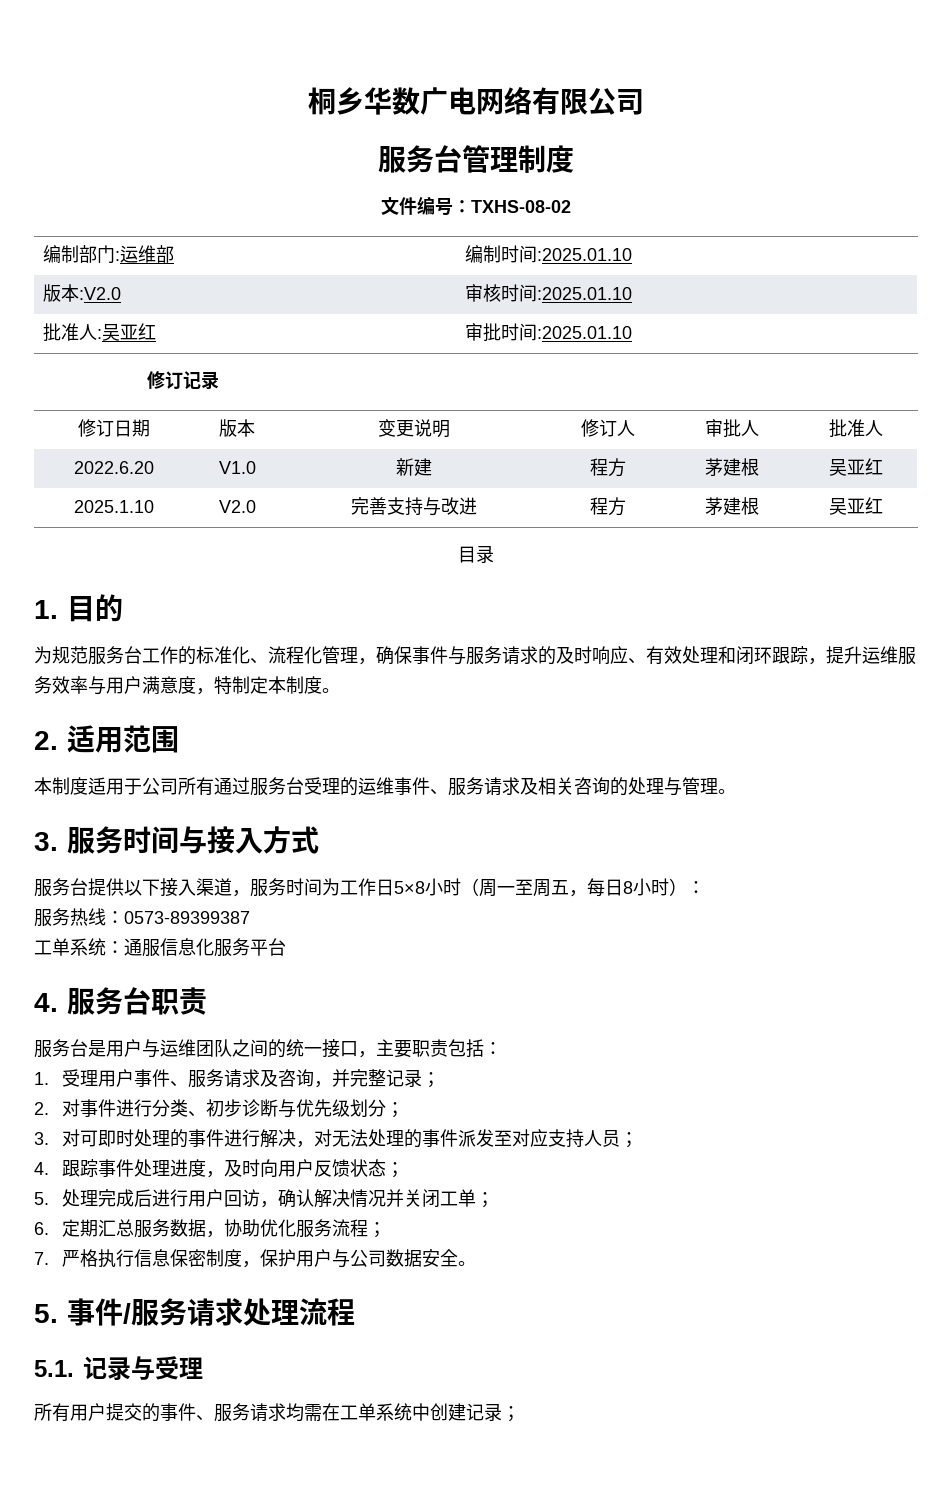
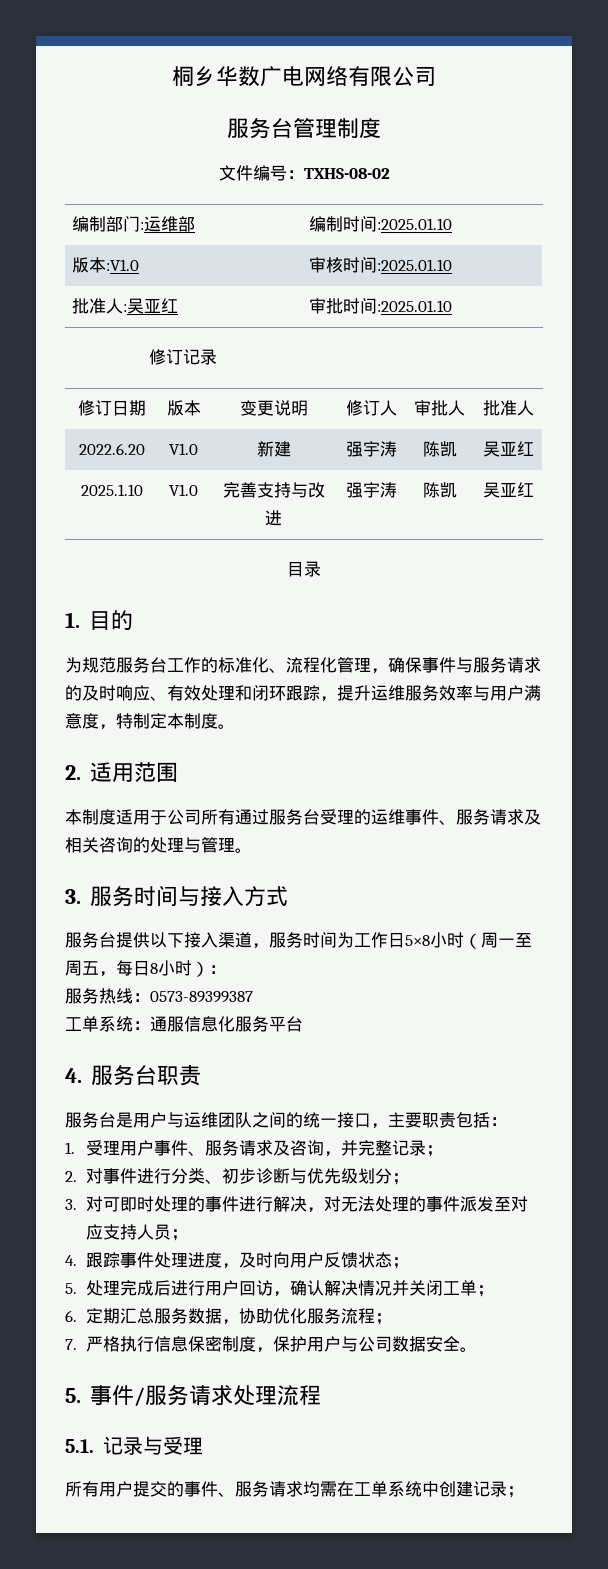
[78,287,121,300] :V2.0 -> [106,259,140,271] :V1.0
[590,458,626,477] [704,458,759,476] 程方 | 茅建根 -> [346,441,397,457] [422,441,457,457] 强宇涛 | 陈凯
[218,500,256,513] V2.0 -> [169,484,198,496] V1.0
[590,497,626,516] [704,497,759,515] 程方 | 茅建根 -> [346,482,397,498] [422,482,457,498] 强宇涛 | 陈凯

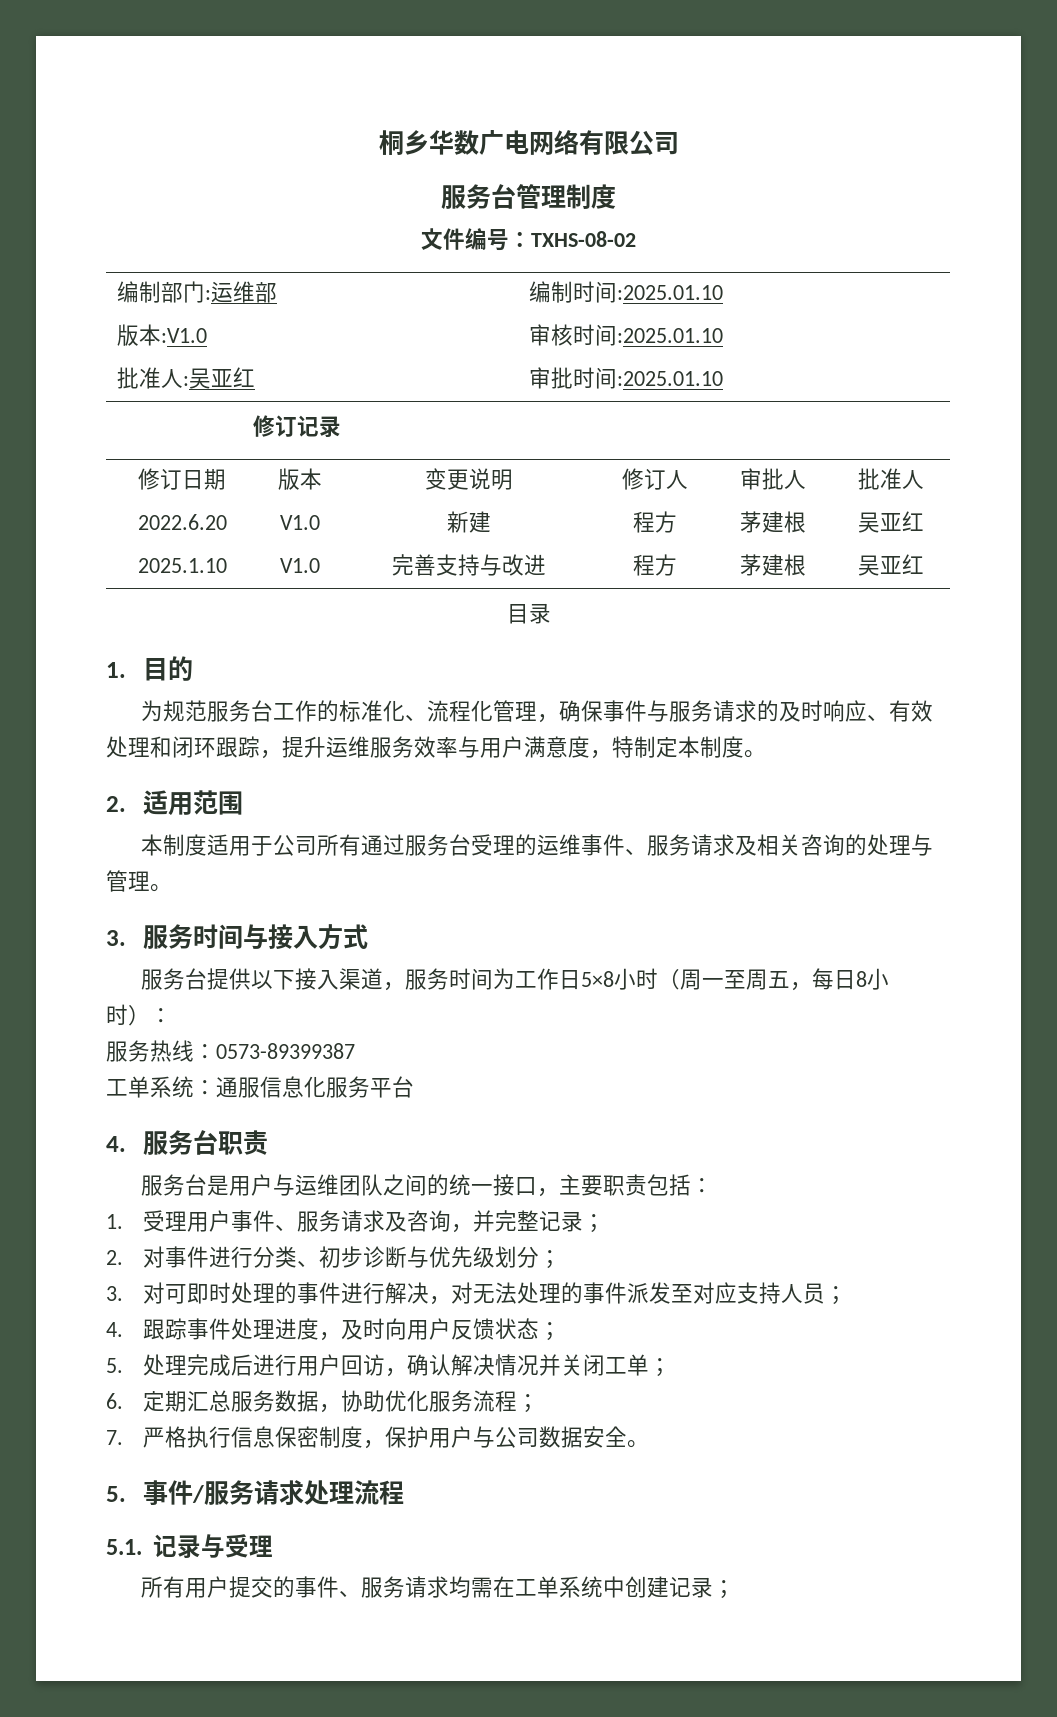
[346,441,397,457] [422,441,457,457] 强宇涛 | 陈凯 -> [632,511,677,533] [739,511,806,533] 程方 | 茅建根
[346,482,397,498] [422,482,457,498] 强宇涛 | 陈凯 -> [632,554,677,576] [739,554,806,576] 程方 | 茅建根

